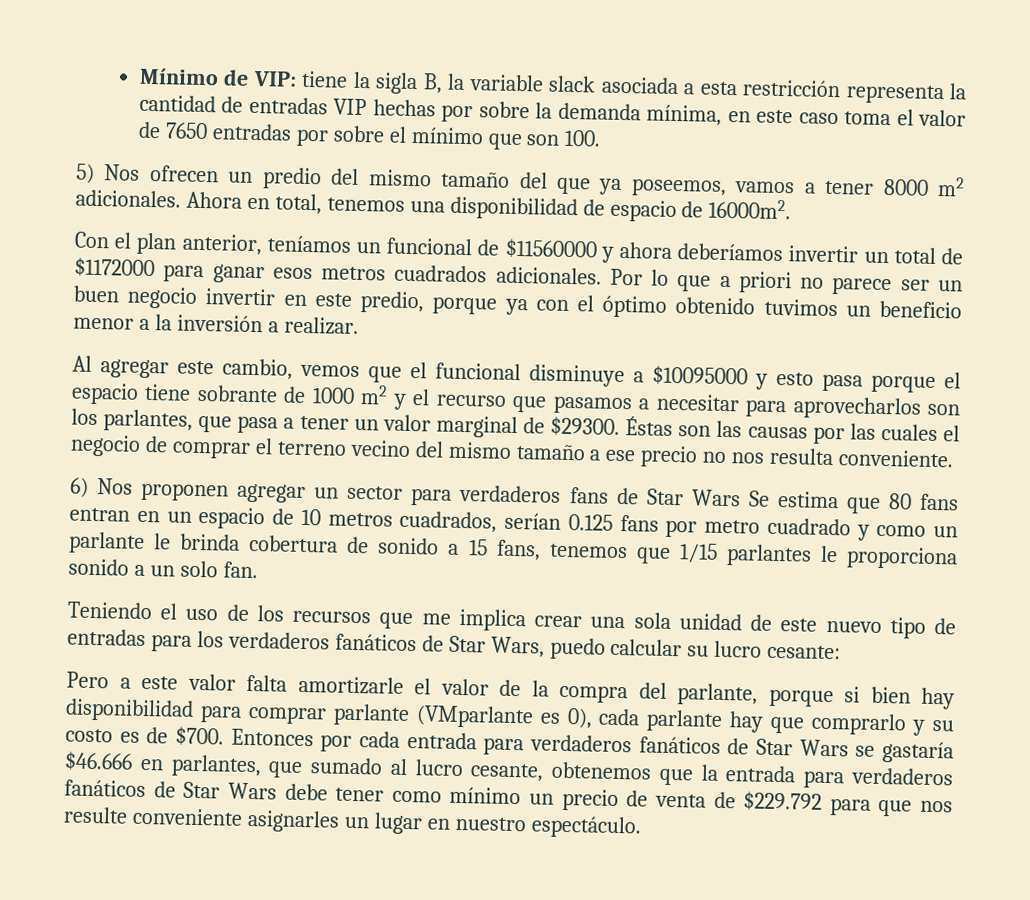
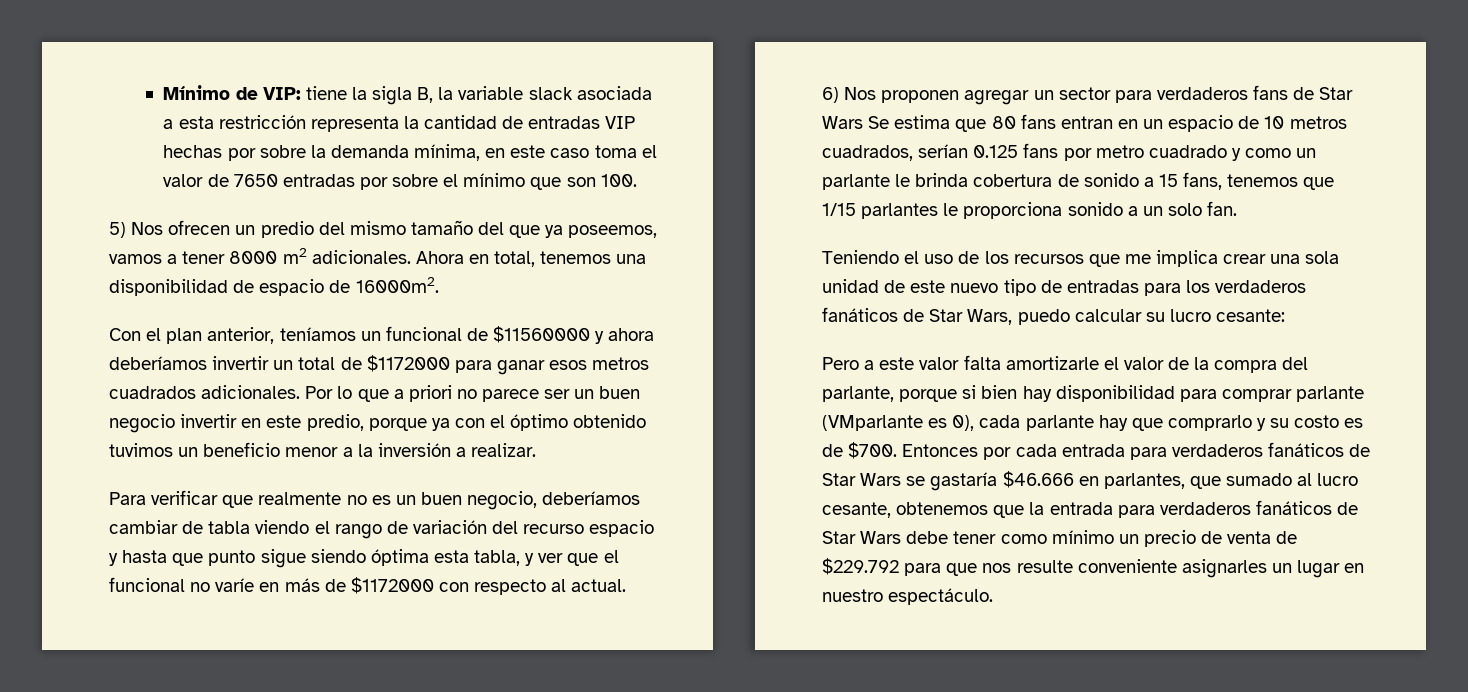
[72,355,961,393] [71,382,960,420] [71,408,960,445] [70,434,955,468] Al agregar este cambio, vemos que el funcional disminuye a $10095000 y esto pasa porque el espacio tiene sobrante de 1000 m2 y el recurso que pasamos a necesitar para aprovecharlos son los parlantes, que pasa a tener un valor marginal de $29300. Éstas son las causas por las cuales el negocio de comprar el terreno vecino del mismo tamaño a ese precio no nos resulta conveniente. -> [109,490,641,510] [109,520,655,539] [109,549,619,568] [109,577,627,595] Para verificar que realmente no es un buen negocio, deberíamos cambiar de tabla viendo el rango de variación del recurso espacio y hasta que punto sigue siendo óptima esta tabla, y ver que el funcional no varíe en más de $1172000 con respecto al actual.

